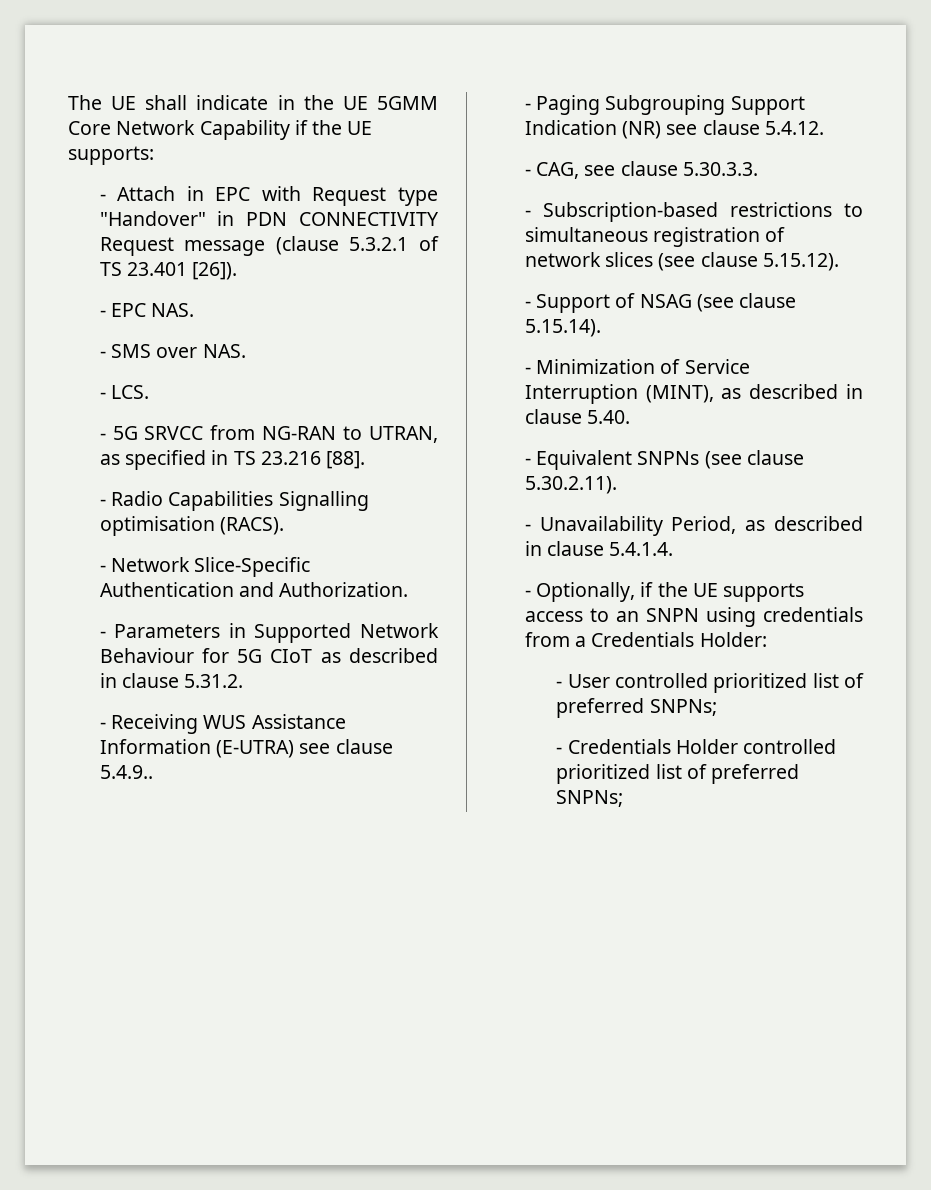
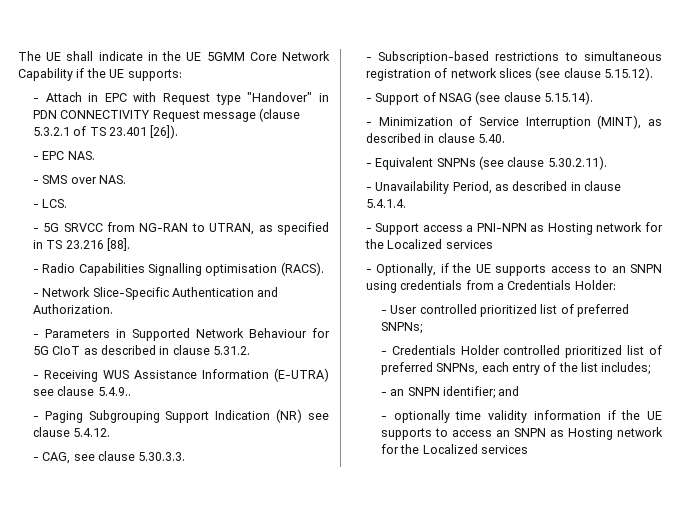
(674, 549) none -> [365,222,663,235] [364,239,493,249] // - Support access a PNI-NPN as Hosting network for the Localized services
[556,790,624,807] SNPNs; -> [436,362,651,375] [380,386,520,399] [380,410,662,423] [380,427,663,440] [380,444,528,454] SNPNs, each entry of the list includes; // - an SNPN identifier; and // - optionally time validity information if the UE supports to access an SNPN as Hosting network for the Localized services

